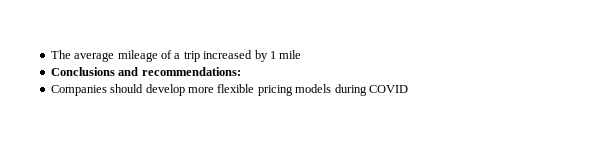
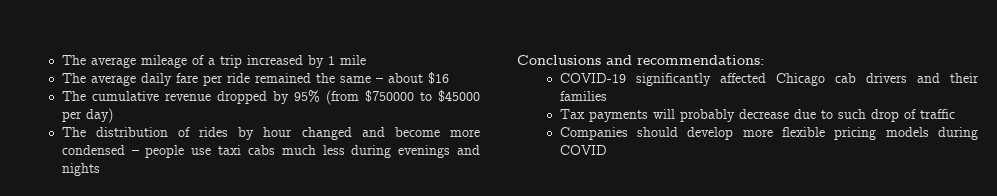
[50,67,241,76] Conclusions and recommendations: -> [61,72,449,86] [61,90,480,105] [61,108,113,123] [61,127,480,140] [61,145,480,158] [61,163,100,176] [517,55,764,65] [559,73,979,86] [559,91,607,101] [559,109,955,122] The average daily fare per ride remained the same – about $16 // The cumulative revenue dropped by 95% (from $750000 to $45000 per day) // The distribution of rides by hour changed and become more condensed – people use taxi cabs much less during evenings and nights // Conclusions and recommendations: // COVID-19 significantly affected Chicago cab drivers and their families // Tax payments will probably decrease due to such drop of traffic

